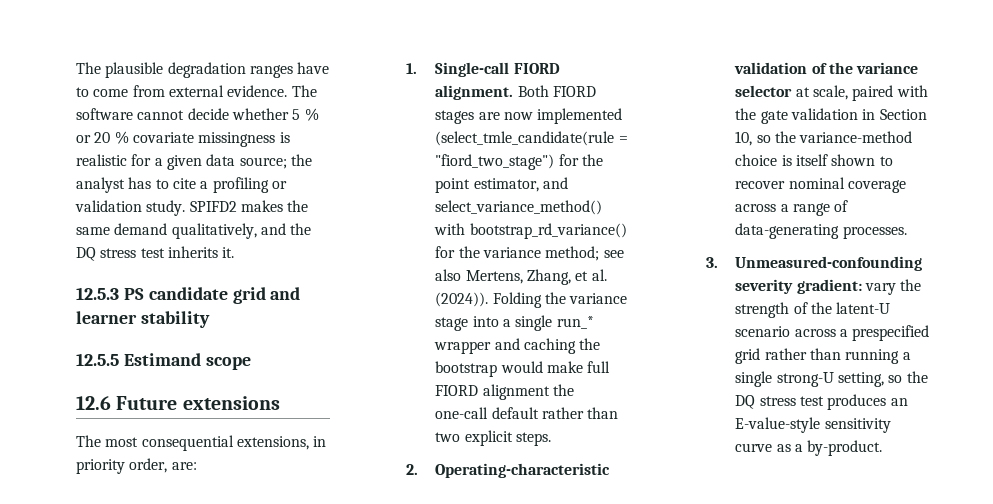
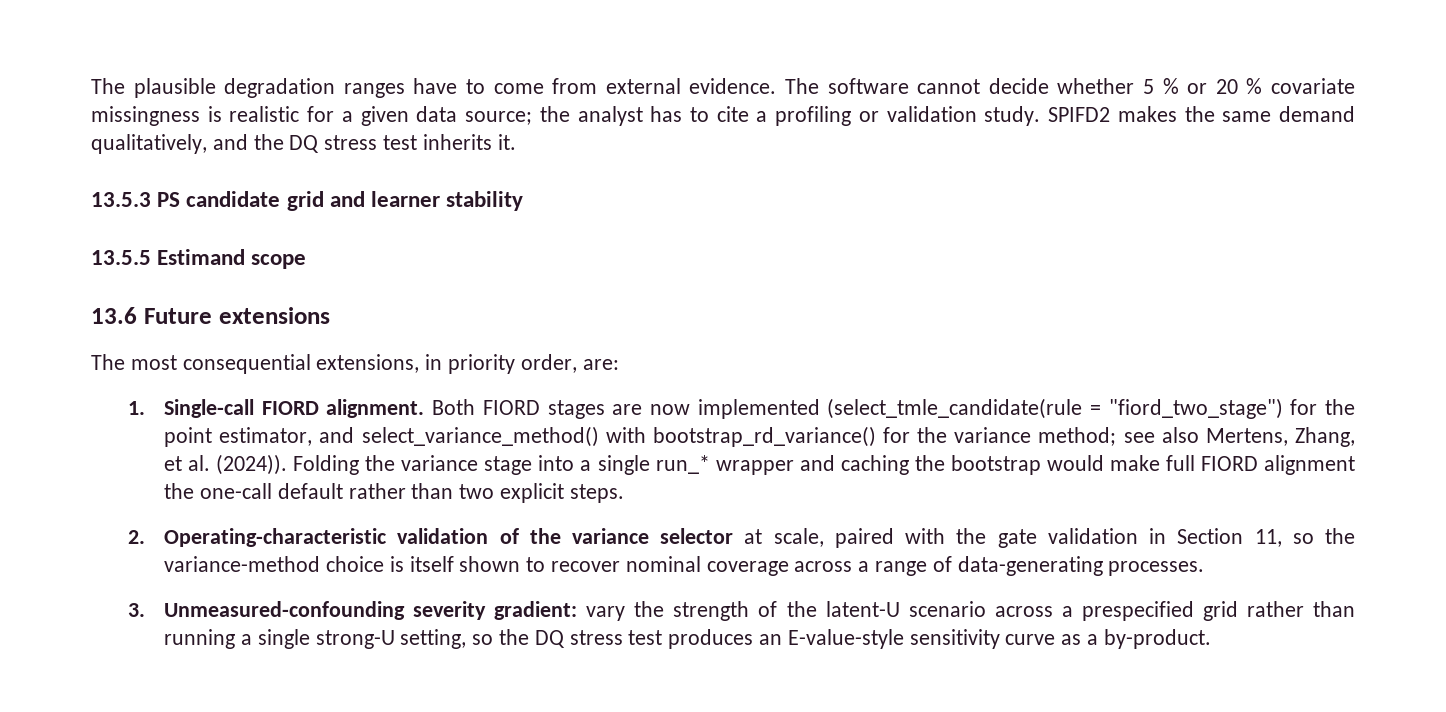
[76,287,119,300] 12.5.3 -> [91,192,151,207] 13.5.3
[76,353,119,366] 12.5.5 -> [91,250,151,265] 13.5.5
[76,396,111,410] 12.6 -> [91,307,137,324] 13.6
[735,131,753,146] 10, -> [1254,529,1282,547] 11,

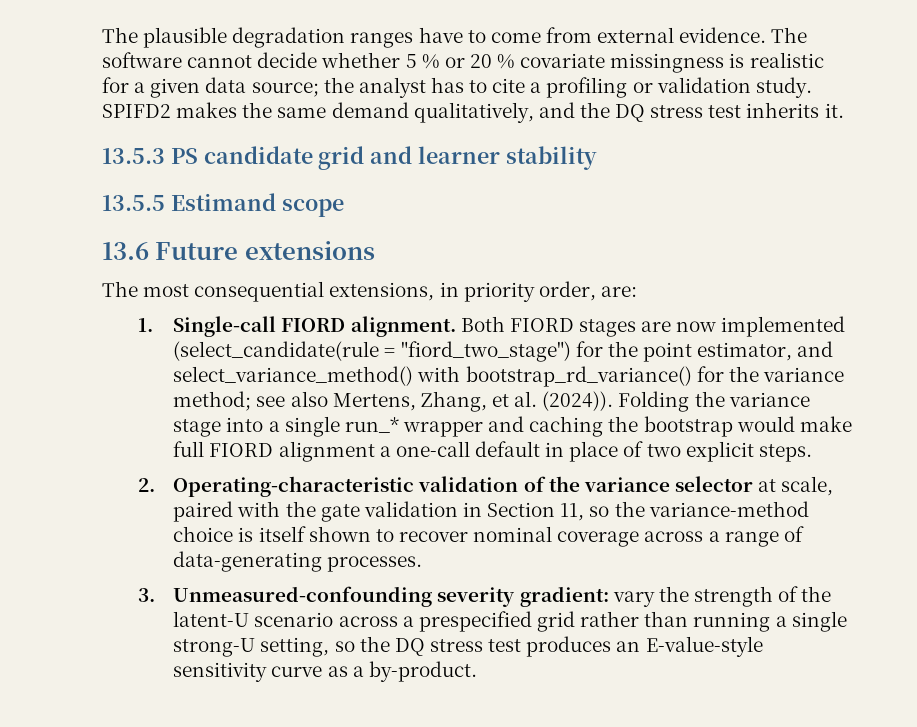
[827,398,1083,419] (select_tmle_candidate(rule -> [173,341,380,361] (select_candidate(rule
[164,483,195,499] the -> [379,446,391,457] a
[348,483,454,499] rather than -> [545,441,644,462] in place of

